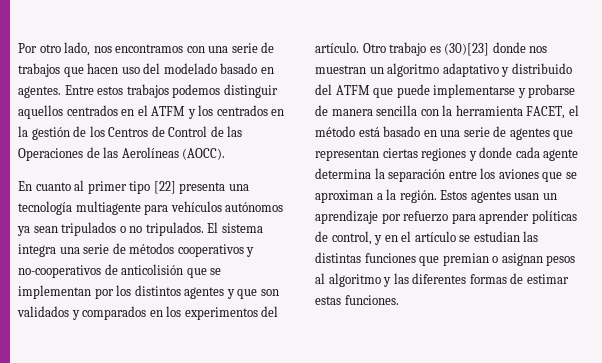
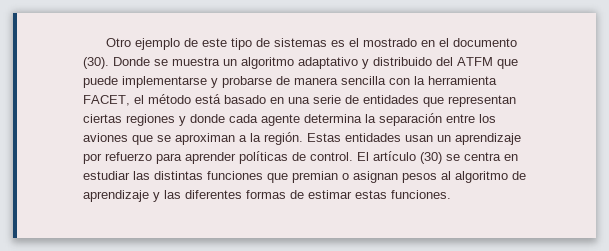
[18,42,275,56] [18,63,274,77] [18,84,278,98] [18,105,285,119] [18,126,243,140] [18,147,226,161] [18,180,249,194] [18,201,284,215] [17,222,263,236] [18,243,255,257] [18,264,222,278] [18,285,279,299] [17,306,279,320] [315,42,548,56] [315,65,366,74] Por otro lado, nos encontramos con una serie de trabajos que hacen uso del modelado basado en agentes. Entre estos trabajos podemos distinguir aquellos centrados en el ATFM y los centrados en la gestión de los Centros de Control de las Operaciones de las Aerolíneas (AOCC). // En cuanto al primer tipo [22] presenta una tecnología multiagente para vehículos autónomos ya sean tripulados o no tripulados. El sistema integra una serie de métodos cooperativos y no-cooperativos de anticolisión que se implementan por los distintos agentes y que son validados y comparados en los experimentos del artículo. Otro trabajo es (30)[23] donde nos muestran -> [106,38,518,50] [83,57,220,69] Otro ejemplo de este tipo de sistemas es el mostrado en el documento (30). Donde se muestra
[509,128,550,140] agentes -> [363,95,419,104] entidades
[440,190,511,203] Estos agentes -> [307,133,401,142] Estas entidades
[331,231,520,245] control, y en el artículo se estudian -> [310,151,518,164] [83,171,130,180] control. El artículo (30) se centra en estudiar
(381, 280) none -> [512,171,526,180] [83,190,149,202] de aprendizaje

